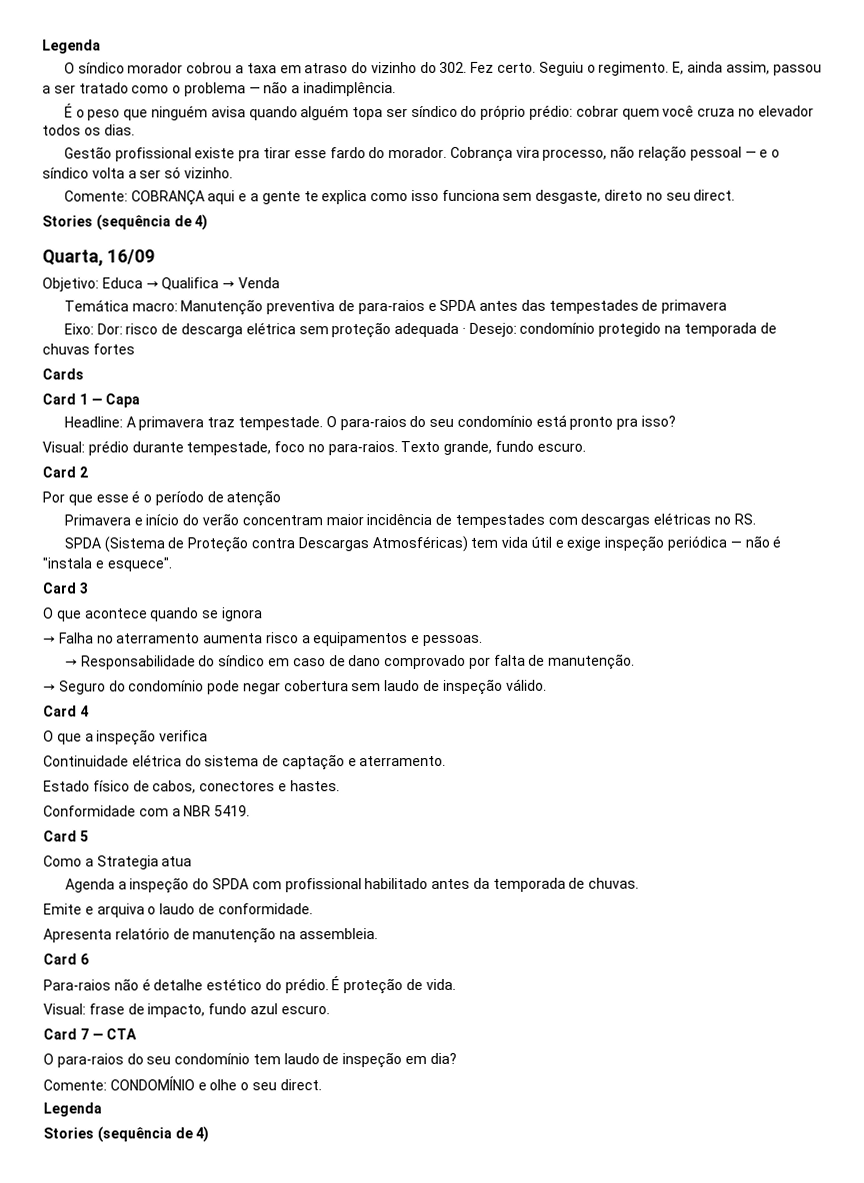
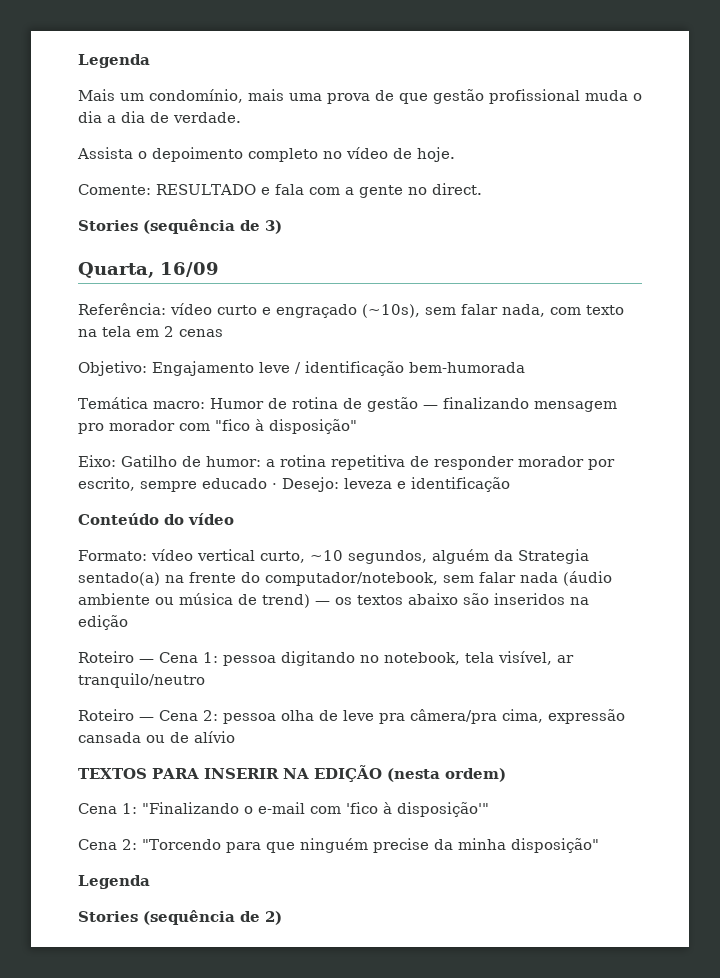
[42,39,101,54] [63,61,822,76] [42,81,397,97] [63,103,814,121] [42,124,135,136] [63,145,781,162] [42,166,233,179] [63,189,691,206] Legenda // O síndico morador cobrou a taxa em atraso do vizinho do 302. Fez certo. Seguiu o regimento. E, ainda assim, passou a ser tratado como o problema — não a inadimplência. // É o peso que ninguém avisa quando alguém topa ser síndico do próprio prédio: cobrar quem você cruza no elevador todos os dias. // Gestão profissional existe pra tirar esse fardo do morador. Cobrança vira processo, não relação pessoal — e o síndico volta a ser só vizinho. // Comente: COBRANÇA aqui e a gente te explica como isso funciona sem desgaste, direto no seu -> [78,54,150,68] [78,89,642,104] [78,111,241,123] [77,147,455,162] [78,184,427,198] Legenda // Mais um condomínio, mais uma prova de que gestão profissional muda o dia a dia de verdade. // Assista o depoimento completo no vídeo de hoje. // Comente: RESULTADO e fala com a gente no
[194,214,209,231] 4) -> [265,220,282,234] 3)
[42,277,280,292] [63,299,728,316] [63,322,777,339] [42,343,135,355] [42,368,84,380] [42,393,141,408] [63,414,677,431] [42,440,586,456] [42,466,88,478] [42,490,282,507] [63,512,756,528] [63,535,782,553] [42,557,172,572] [42,582,89,594] [43,607,263,622] [43,632,484,647] [64,653,636,670] [43,678,547,695] [43,705,89,717] [43,729,209,746] [43,754,447,771] [43,780,340,794] [43,805,251,817] [43,830,89,842] [43,855,193,870] [64,877,640,894] [43,903,313,918] [43,927,378,944] [43,953,89,965] [43,976,456,995] [43,1003,330,1018] [43,1028,138,1040] [43,1052,457,1069] [43,1076,322,1091] Objetivo: Educa → Qualifica → Venda // Temática macro: Manutenção preventiva de para-raios e SPDA antes das tempestades de primavera // Eixo: Dor: risco de descarga elétrica sem proteção adequada · Desejo: condomínio protegido na temporada de chuvas fortes // Cards // Card 1 — Capa // Headline: A primavera traz tempestade. O para-raios do seu condomínio está pronto pra isso? // Visual: prédio durante tempestade, foco no para-raios. Texto grande, fundo escuro. // Card 2 // Por que esse é o período de atenção // Primavera e início do verão concentram maior incidência de tempestades com descargas elétricas no RS. // SPDA (Sistema de Proteção contra Descargas Atmosféricas) tem vida útil e exige inspeção periódica — não é "instala e esquece". // Card 3 // O que acontece quando se ignora // → Falha no aterramento aumenta risco a equipamentos e pessoas. // → Responsabilidade do síndico em caso de dano comprovado por falta de manutenção. // → Seguro do condomínio pode negar cobertura sem laudo de inspeção válido. // Card 4 // O que a inspeção verifica // Continuidade elétrica do sistema de captação e aterramento. // Estado físico de cabos, conectores e hastes. // Conformidade com a NBR 5419. // Card 5 // Como a Strategia atua // Agenda a inspeção do SPDA com profissional habilitado antes da temporada de chuvas. // Emite e arquiva o laudo de conformidade. // Apresenta relatório de manutenção na assembleia. // Card 6 // Para-raios não é detalhe estético do prédio. É proteção de vida. // Visual: frase de impacto, fundo azul escuro. // Card 7 — CTA // O para-raios do seu condomínio tem laudo de inspeção em dia? // Comente: CONDOMÍNIO e olhe o seu direct. -> [78,303,624,318] [78,326,223,337] [78,361,525,376] [78,397,617,412] [78,419,357,434] [78,455,615,470] [78,477,510,492] [78,513,234,525] [78,549,589,564] [78,571,612,586] [78,593,589,608] [78,615,128,630] [78,651,574,666] [78,673,205,688] [78,709,625,724] [78,731,235,743] [78,765,506,782] [78,802,489,817] [78,838,599,853] Referência: vídeo curto e engraçado (~10s), sem falar nada, com texto na tela em 2 cenas // Objetivo: Engajamento leve / identificação bem-humorada // Temática macro: Humor de rotina de gestão — finalizando mensagem pro morador com "fico à disposição" // Eixo: Gatilho de humor: a rotina repetitiva de responder morador por escrito, sempre educado · Desejo: leveza e identificação // Conteúdo do vídeo // Formato: vídeo vertical curto, ~10 segundos, alguém da Strategia sentado(a) na frente do computador/notebook, sem falar nada (áudio ambiente ou música de trend) — os textos abaixo são inseridos na edição // Roteiro — Cena 1: pessoa digitando no notebook, tela visível, ar tranquilo/neutro // Roteiro — Cena 2: pessoa olha de leve pra câmera/pra cima, expressão cansada ou de alívio // TEXTOS PARA INSERIR NA EDIÇÃO (nesta ordem) // Cena 1: "Finalizando o e-mail com 'fico à disposição'" // Cena 2: "Torcendo para que ninguém precise da minha disposição"
[195,1126,210,1143] 4) -> [265,911,282,925] 2)

